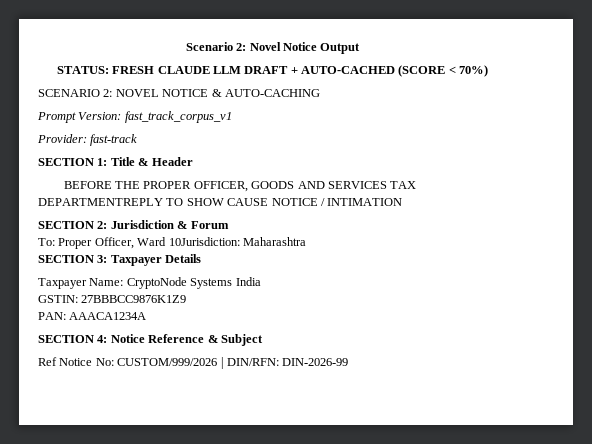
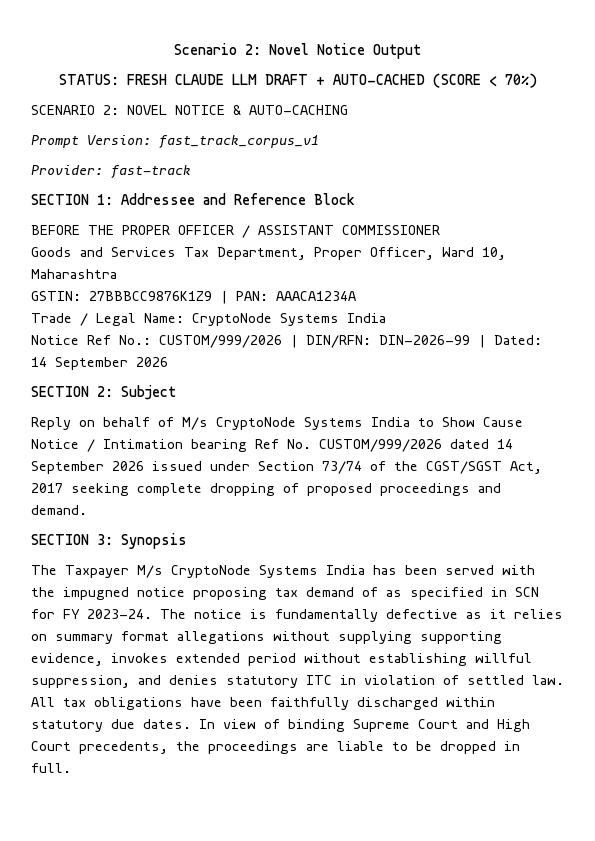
[110,157,193,166] Title & Header -> [121,193,355,205] Addressee and Reference Block
[193,181,417,192] [38,198,403,206] [38,220,229,229] [38,238,55,246] OFFICER, GOODS AND SERVICES TAX DEPARTMENTREPLY TO SHOW CAUSE NOTICE / INTIMATION // SECTION 2: Jurisdiction & Forum // To: -> [178,225,440,238] [31,247,306,260] OFFICER / ASSISTANT COMMISSIONER // Goods and Services Tax Department,
[168,237,240,246] 10Jurisdiction: -> [482,247,506,260] 10,
[38,254,202,266] [38,277,261,289] [38,295,187,303] [38,312,147,320] [38,334,263,346] [38,357,349,369] SECTION 3: Taxpayer Details // Taxpayer Name: CryptoNode Systems India // GSTIN: 27BBBCC9876K1Z9 // PAN: AAACA1234A // SECTION 4: Notice Reference & Subject // Ref Notice No: CUSTOM/999/2026 | DIN/RFN: DIN-2026-99 -> [31,291,356,304] [31,313,386,326] [31,335,542,348] [31,357,168,370] [31,385,176,400] [31,417,523,430] [31,439,513,452] [31,461,542,474] [31,483,501,496] [31,505,87,515] [31,533,187,549] [31,565,535,578] [31,587,539,600] [31,609,563,622] [31,631,502,644] [31,653,532,666] [31,675,564,688] [31,697,495,710] [31,719,530,732] [31,741,520,754] [31,763,71,773] GSTIN: 27BBBCC9876K1Z9 | PAN: AAACA1234A // Trade / Legal Name: CryptoNode Systems India // Notice Ref No.: CUSTOM/999/2026 | DIN/RFN: DIN-2026-99 | Dated: 14 September 2026 // SECTION 2: Subject // Reply on behalf of M/s CryptoNode Systems India to Show Cause Notice / Intimation bearing Ref No. CUSTOM/999/2026 dated 14 September 2026 issued under Section 73/74 of the CGST/SGST Act, 2017 seeking complete dropping of proposed proceedings and demand. // SECTION 3: Synopsis // The Taxpayer M/s CryptoNode Systems India has been served with the impugned notice proposing tax demand of as specified in SCN for FY 2023-24. The notice is fundamentally defective as it relies on summary format allegations without supplying supporting evidence, invokes extended period without establishing willful suppression, and denies statutory ITC in violation of settled law. All tax obligations have been faithfully discharged within statutory due dates. In view of binding Supreme Court and High Court precedents, the proceedings are liable to be dropped in full.

